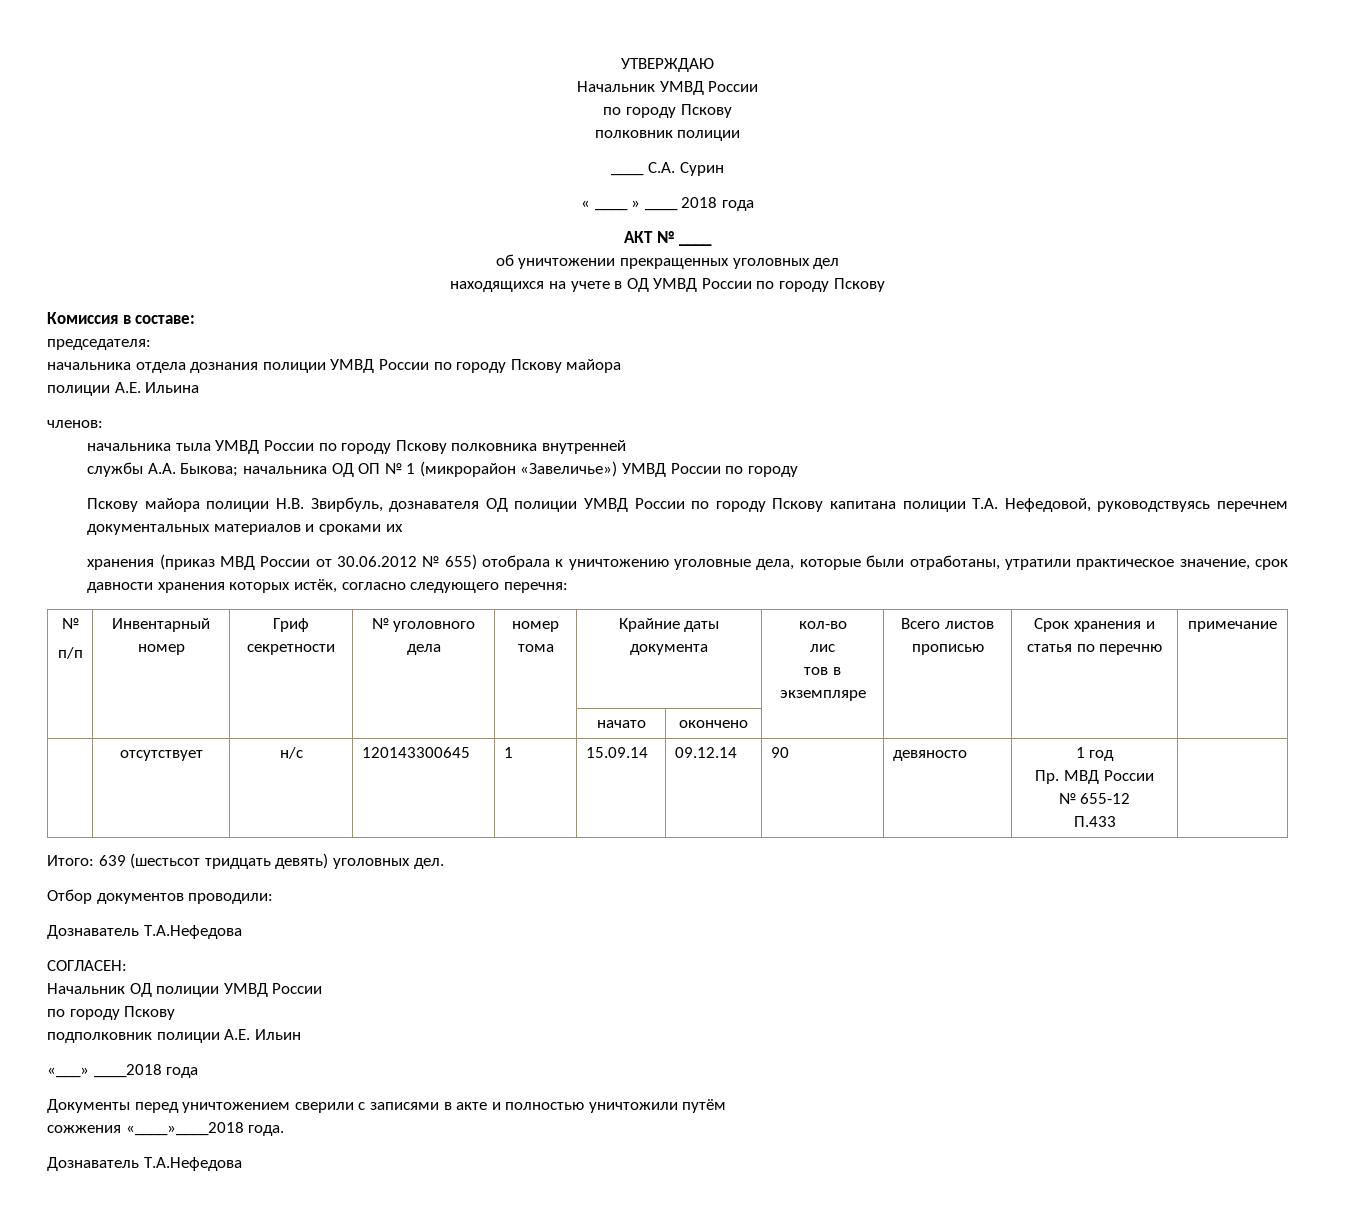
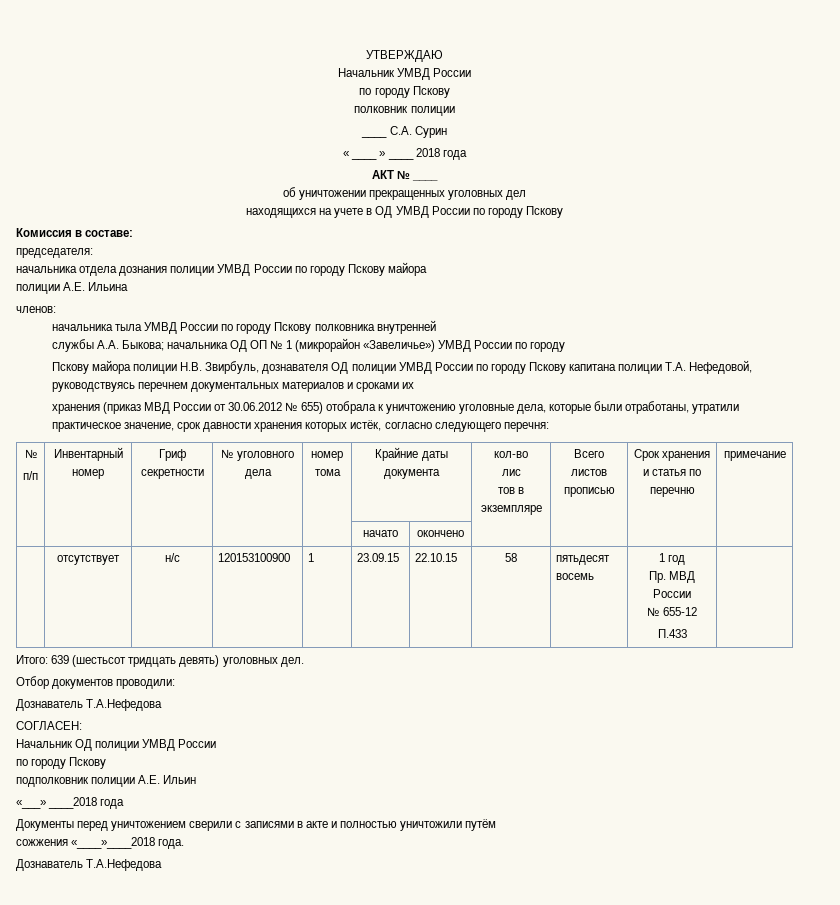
[361,747,470,758] [503,747,513,758] [585,747,648,758] [674,747,737,758] [770,747,789,758] [892,750,967,761] 120143300645 | 1 | 15.09.14 | 09.12.14 | 90 | девяносто -> [218,553,291,562] [308,553,315,562] [357,553,400,562] [415,553,458,562] [505,553,517,562] [556,555,611,565] [556,573,595,580] 120153100900 | 1 | 23.09.15 | 22.10.15 | 58 | пятьдесят восемь

